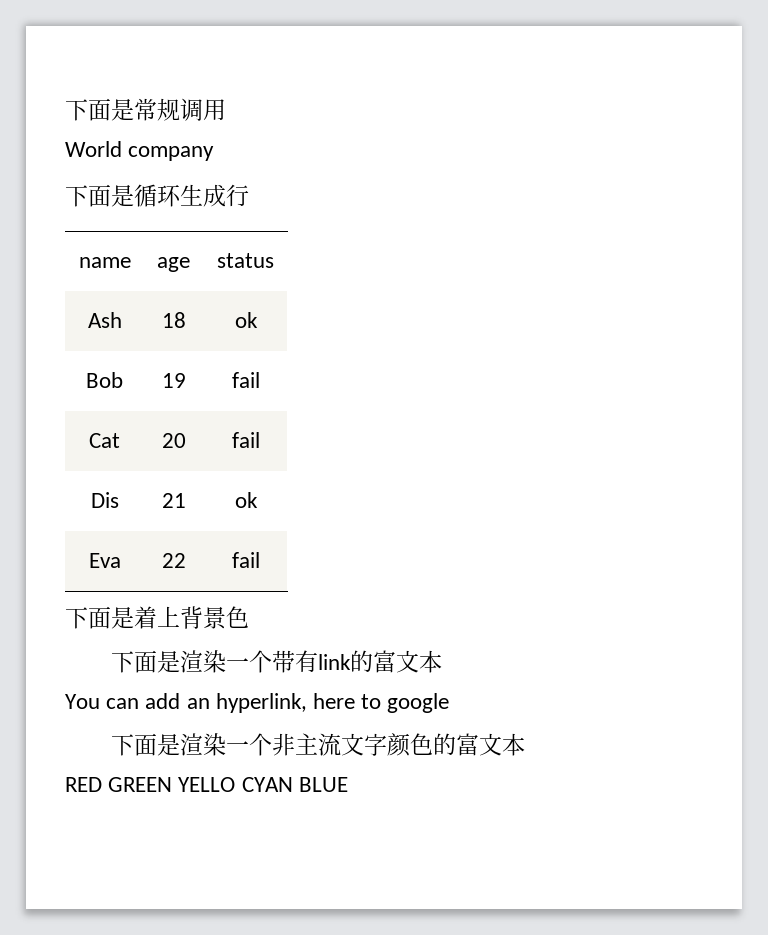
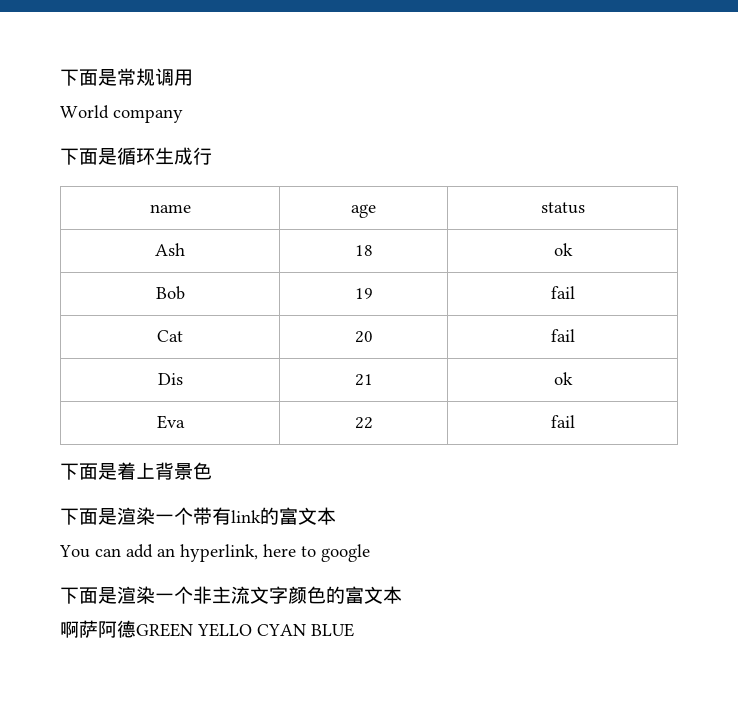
[65,777,102,792] RED -> [60,620,136,638] 啊萨阿德

